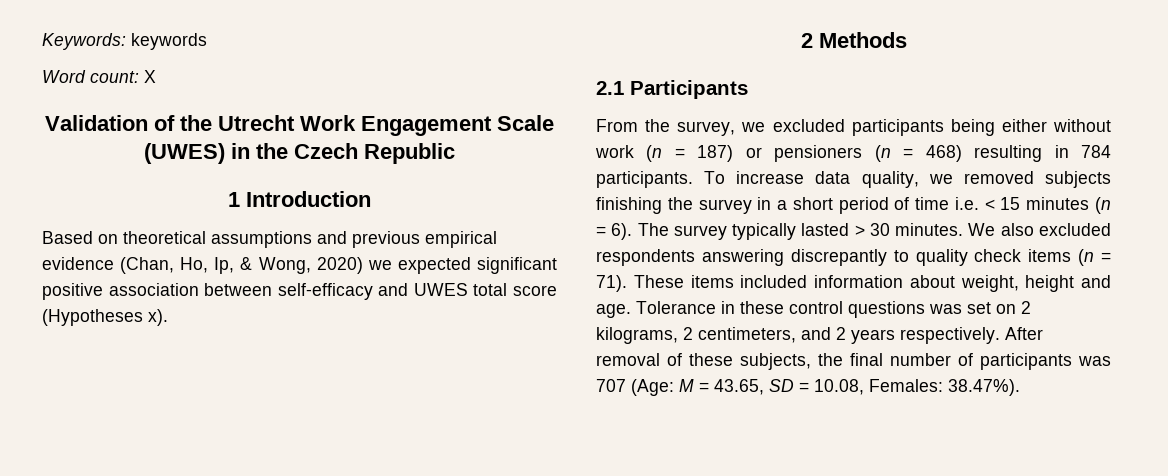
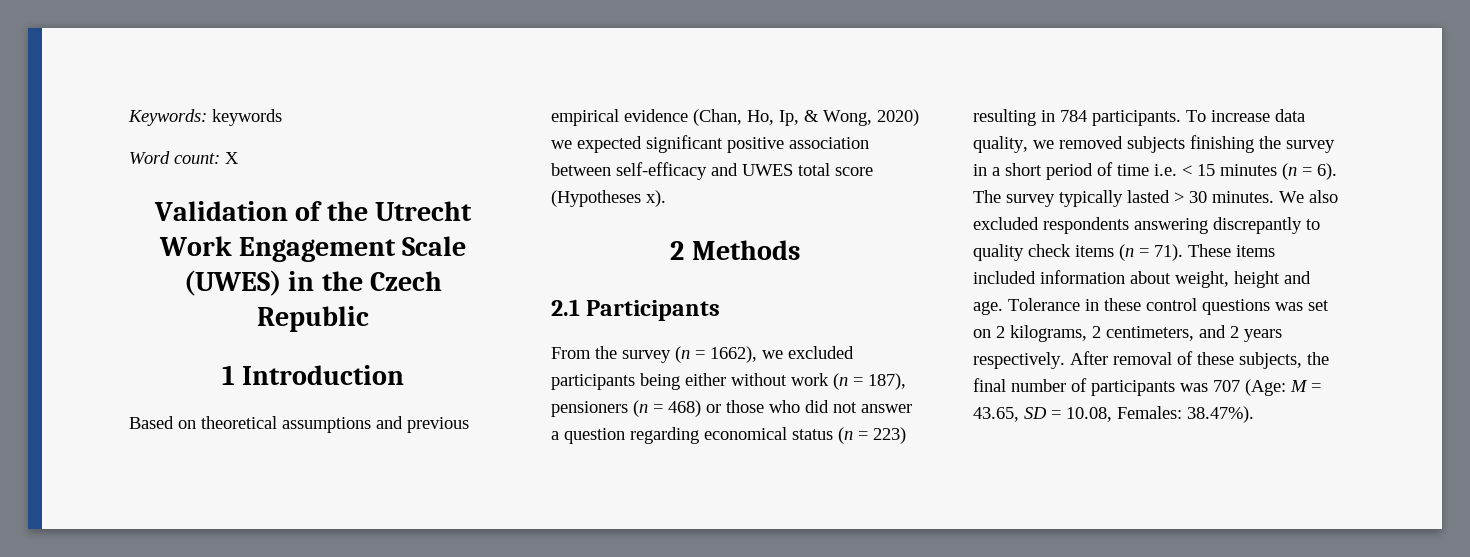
[677,121,736,136] survey, -> [622,346,757,363] survey (n = 1662),
[697,145,762,162] 187) or -> [868,373,906,390] 187),
(962, 153) none -> [706,400,912,413] [551,427,906,444] or those who did not answer a question regarding economical status (n = 223)

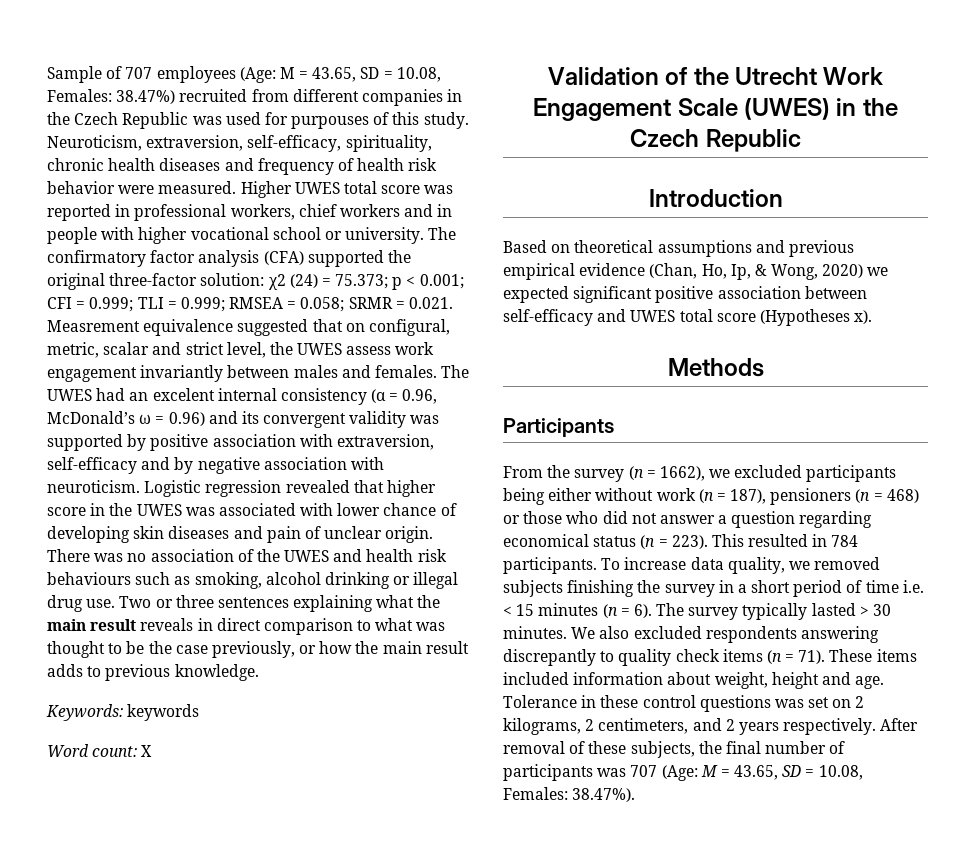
(128, 117) none -> [47,66,441,83] [47,89,463,106] [47,112,469,129] [47,135,432,152] [47,158,438,175] [47,181,454,198] [47,204,453,221] [47,227,457,244] [47,250,411,267] [47,273,464,290] [47,297,454,312] [47,319,450,336] [47,342,435,358] [47,365,470,382] [47,388,438,405] [47,411,440,428] [47,434,434,451] [47,457,384,474] [47,480,436,497] [47,503,457,516] [47,526,434,543] [47,549,447,562] [47,572,459,589] [47,595,441,612] [47,618,446,635] [47,641,469,658] [47,664,259,681] Sample of 707 employees (Age: M = 43.65, SD = 10.08, Females: 38.47%) recruited from different companies in the Czech Republic was used for purpouses of this study. Neuroticism, extraversion, self-efficacy, spirituality, chronic health diseases and frequency of health risk behavior were measured. Higher UWES total score was reported in professional workers, chief workers and in people with higher vocational school or university. The confirmatory factor analysis (CFA) supported the original three-factor solution: χ2 (24) = 75.373; p < 0.001; CFI = 0.999; TLI = 0.999; RMSEA = 0.058; SRMR = 0.021. Measrement equivalence suggested that on configural, metric, scalar and strict level, the UWES assess work engagement invariantly between males and females. The UWES had an excelent internal consistency (α = 0.96, McDonald’s ω = 0.96) and its convergent validity was supported by positive association with extraversion, self-efficacy and by negative association with neuroticism. Logistic regression revealed that higher score in the UWES was associated with lower chance of developing skin diseases and pain of unclear origin. There was no association of the UWES and health risk behaviours such as smoking, alcohol drinking or illegal drug use. Two or three sentences explaining what the main result reveals in direct comparison to what was thought to be the case previously, or how the main result adds to previous knowledge. //
[221,365,235,385] 1 -> (801, 140) none
[670,241,685,260] 2 -> (873, 317) none
[551,299,580,316] 2.1 -> (764, 367) none
[873,427,906,444] [973,109,1036,126] 223) resulting -> [671,534,809,549] 223). This resulted

